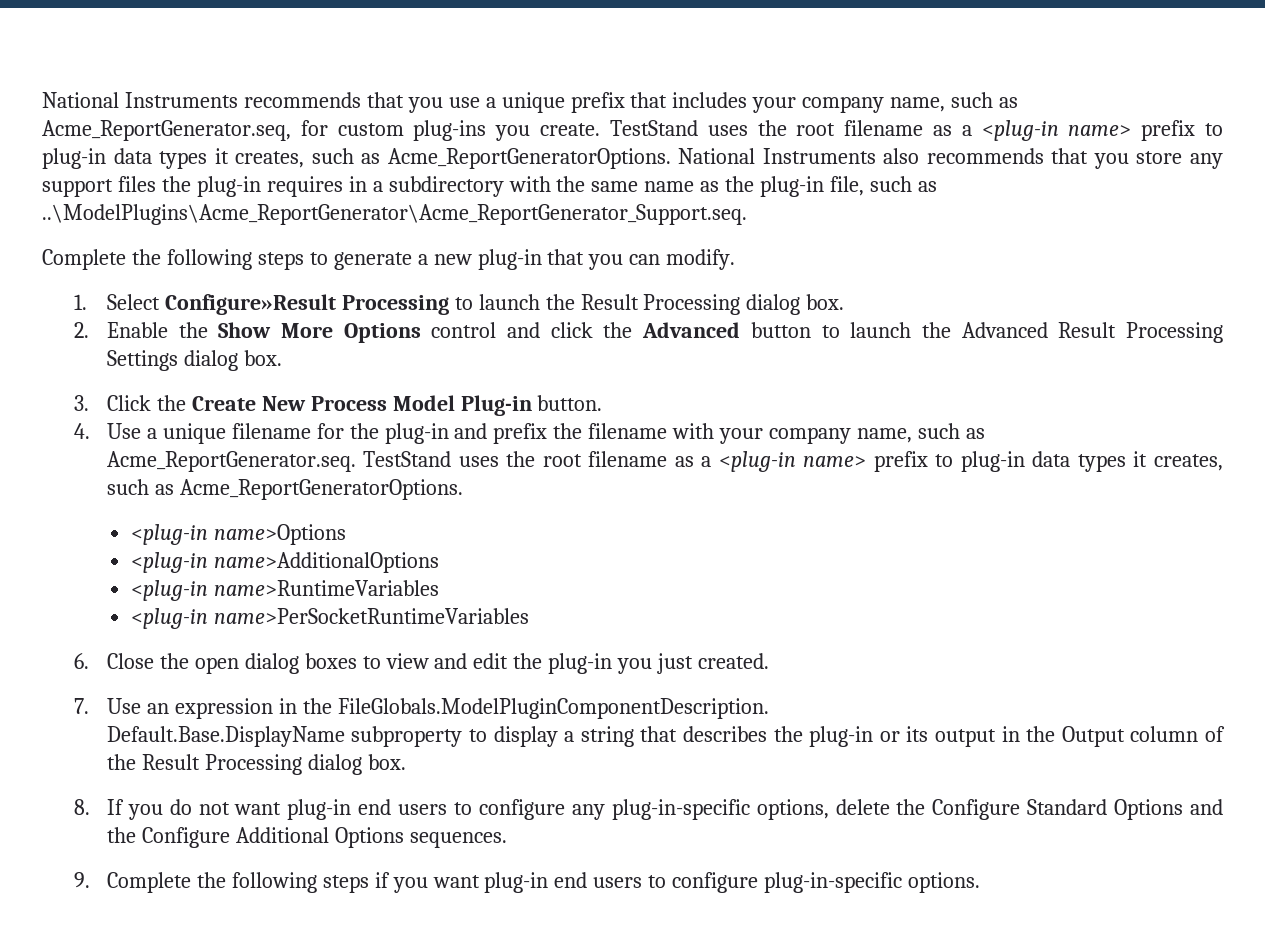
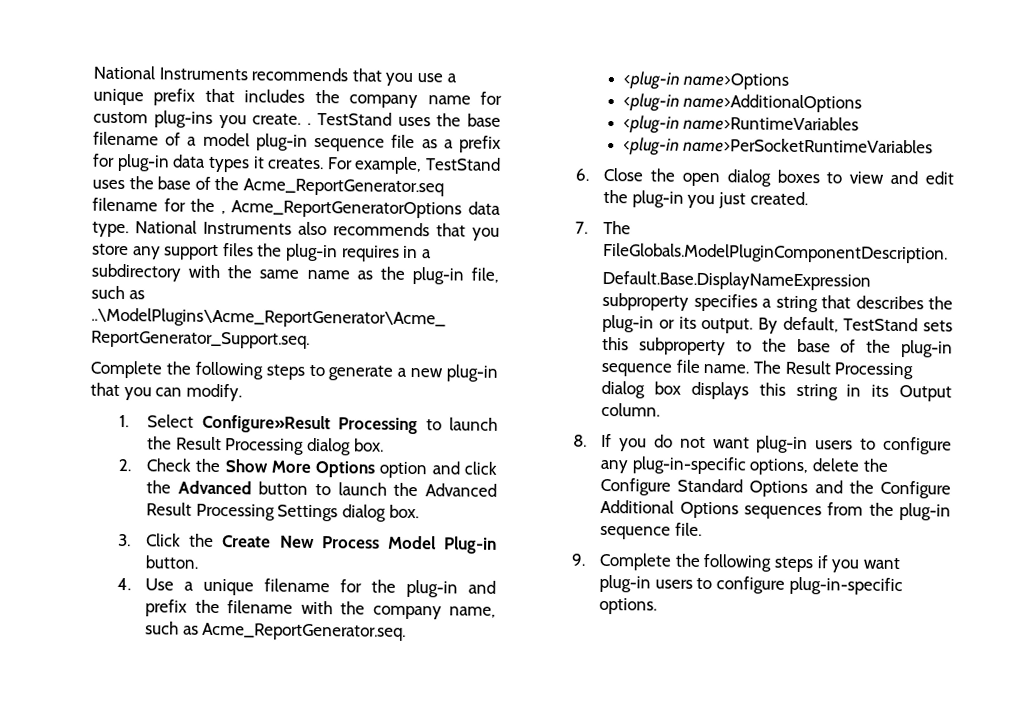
[752,92,1019,113] [42,120,291,141] your company name, such as Acme_ReportGenerator.seq, -> [314,89,471,109] the company name
[609,120,1223,141] [42,148,671,169] TestStand uses the root filename as a <plug-in name> prefix to plug-in data types it creates, such as Acme_ReportGeneratorOptions. -> [307,111,501,127] [93,131,502,153] [92,153,501,175] [92,176,444,197] [92,197,501,219] [92,221,129,238] . TestStand uses the base filename of a model plug-in sequence file as a prefix for plug-in data types it creates. For example, TestStand uses the base of the Acme_ReportGenerator.seq filename for the , Acme_ReportGeneratorOptions data type.
[106,322,168,338] Enable -> [146,458,192,472] Check
[431,322,497,338] control -> [379,461,428,479] option
[719,428,764,444] your -> [340,601,366,615] the
[363,451,1224,472] [106,479,463,500] TestStand uses the root filename as a <plug-in name> prefix to plug-in data types it creates, such as Acme_ReportGeneratorOptions. -> (407, 631) none
[106,698,769,719] [106,726,558,747] Use an expression in the FileGlobals.ModelPluginComponentDescription. // Default.Base.DisplayName subproperty to display -> [603,220,632,235] [603,242,949,264] [602,270,872,291] [602,292,758,312] The FileGlobals.ModelPluginComponentDescription. // Default.Base.DisplayNameExpression subproperty specifies
[935,726,1225,747] [106,754,406,775] output in the Output column of the Result Processing dialog box. -> [701,316,953,334] [602,336,954,358] [601,359,914,380] [601,380,953,402] [601,402,661,417] output. By default, TestStand sets this subproperty to the base of the plug-in sequence file name. The Result Processing dialog box displays this string in its Output column.
[358,799,392,815] end -> (809, 444) none
[409,832,507,848] sequences. -> [743,502,951,521] [600,522,702,540] sequences from the plug-in sequence file.
[554,872,588,888] end -> (652, 583) none

